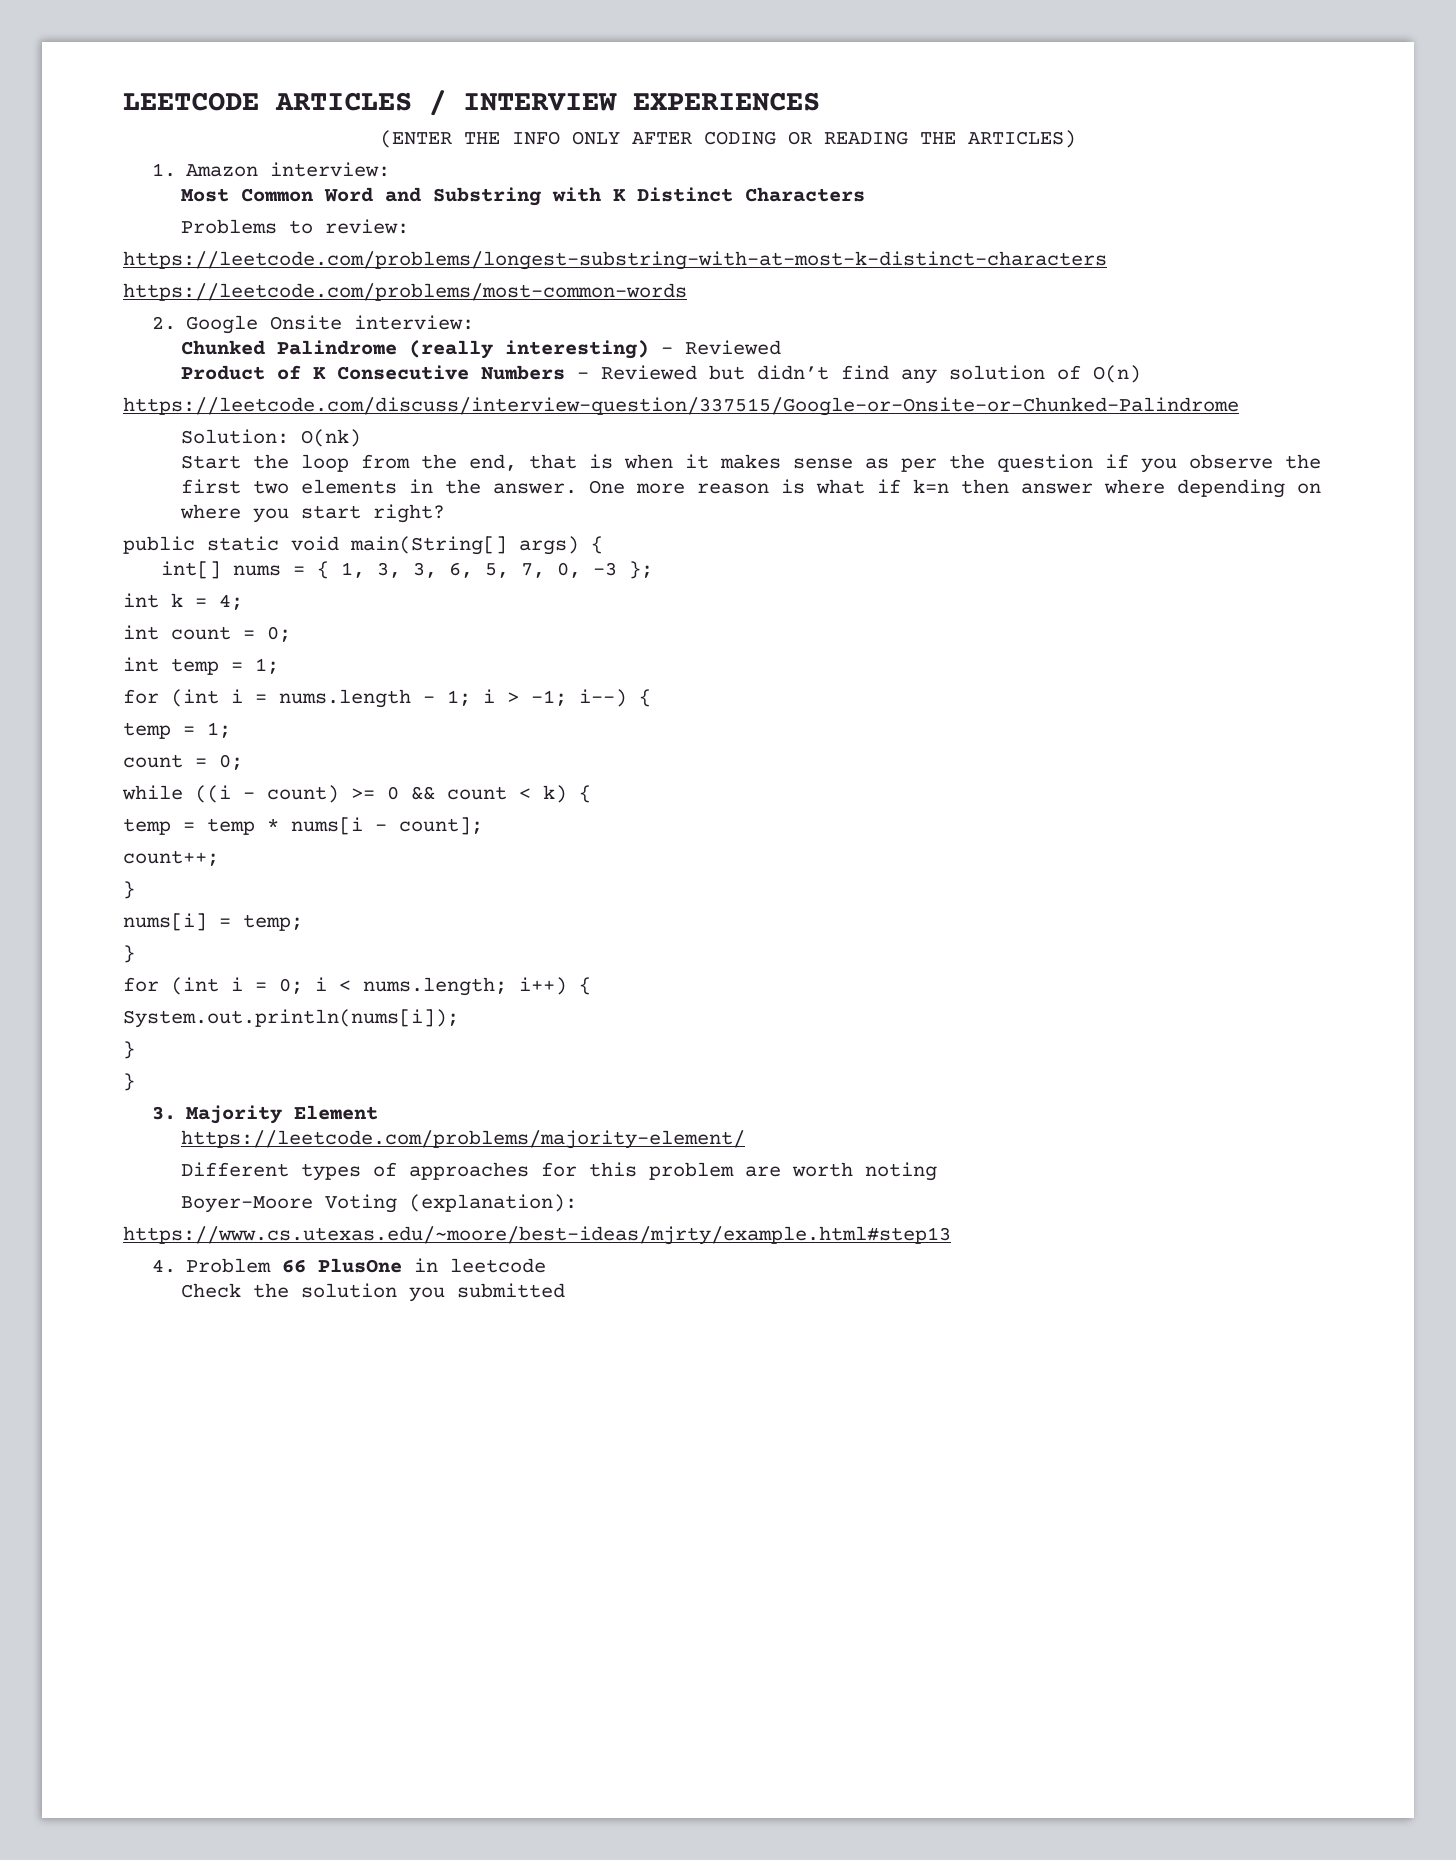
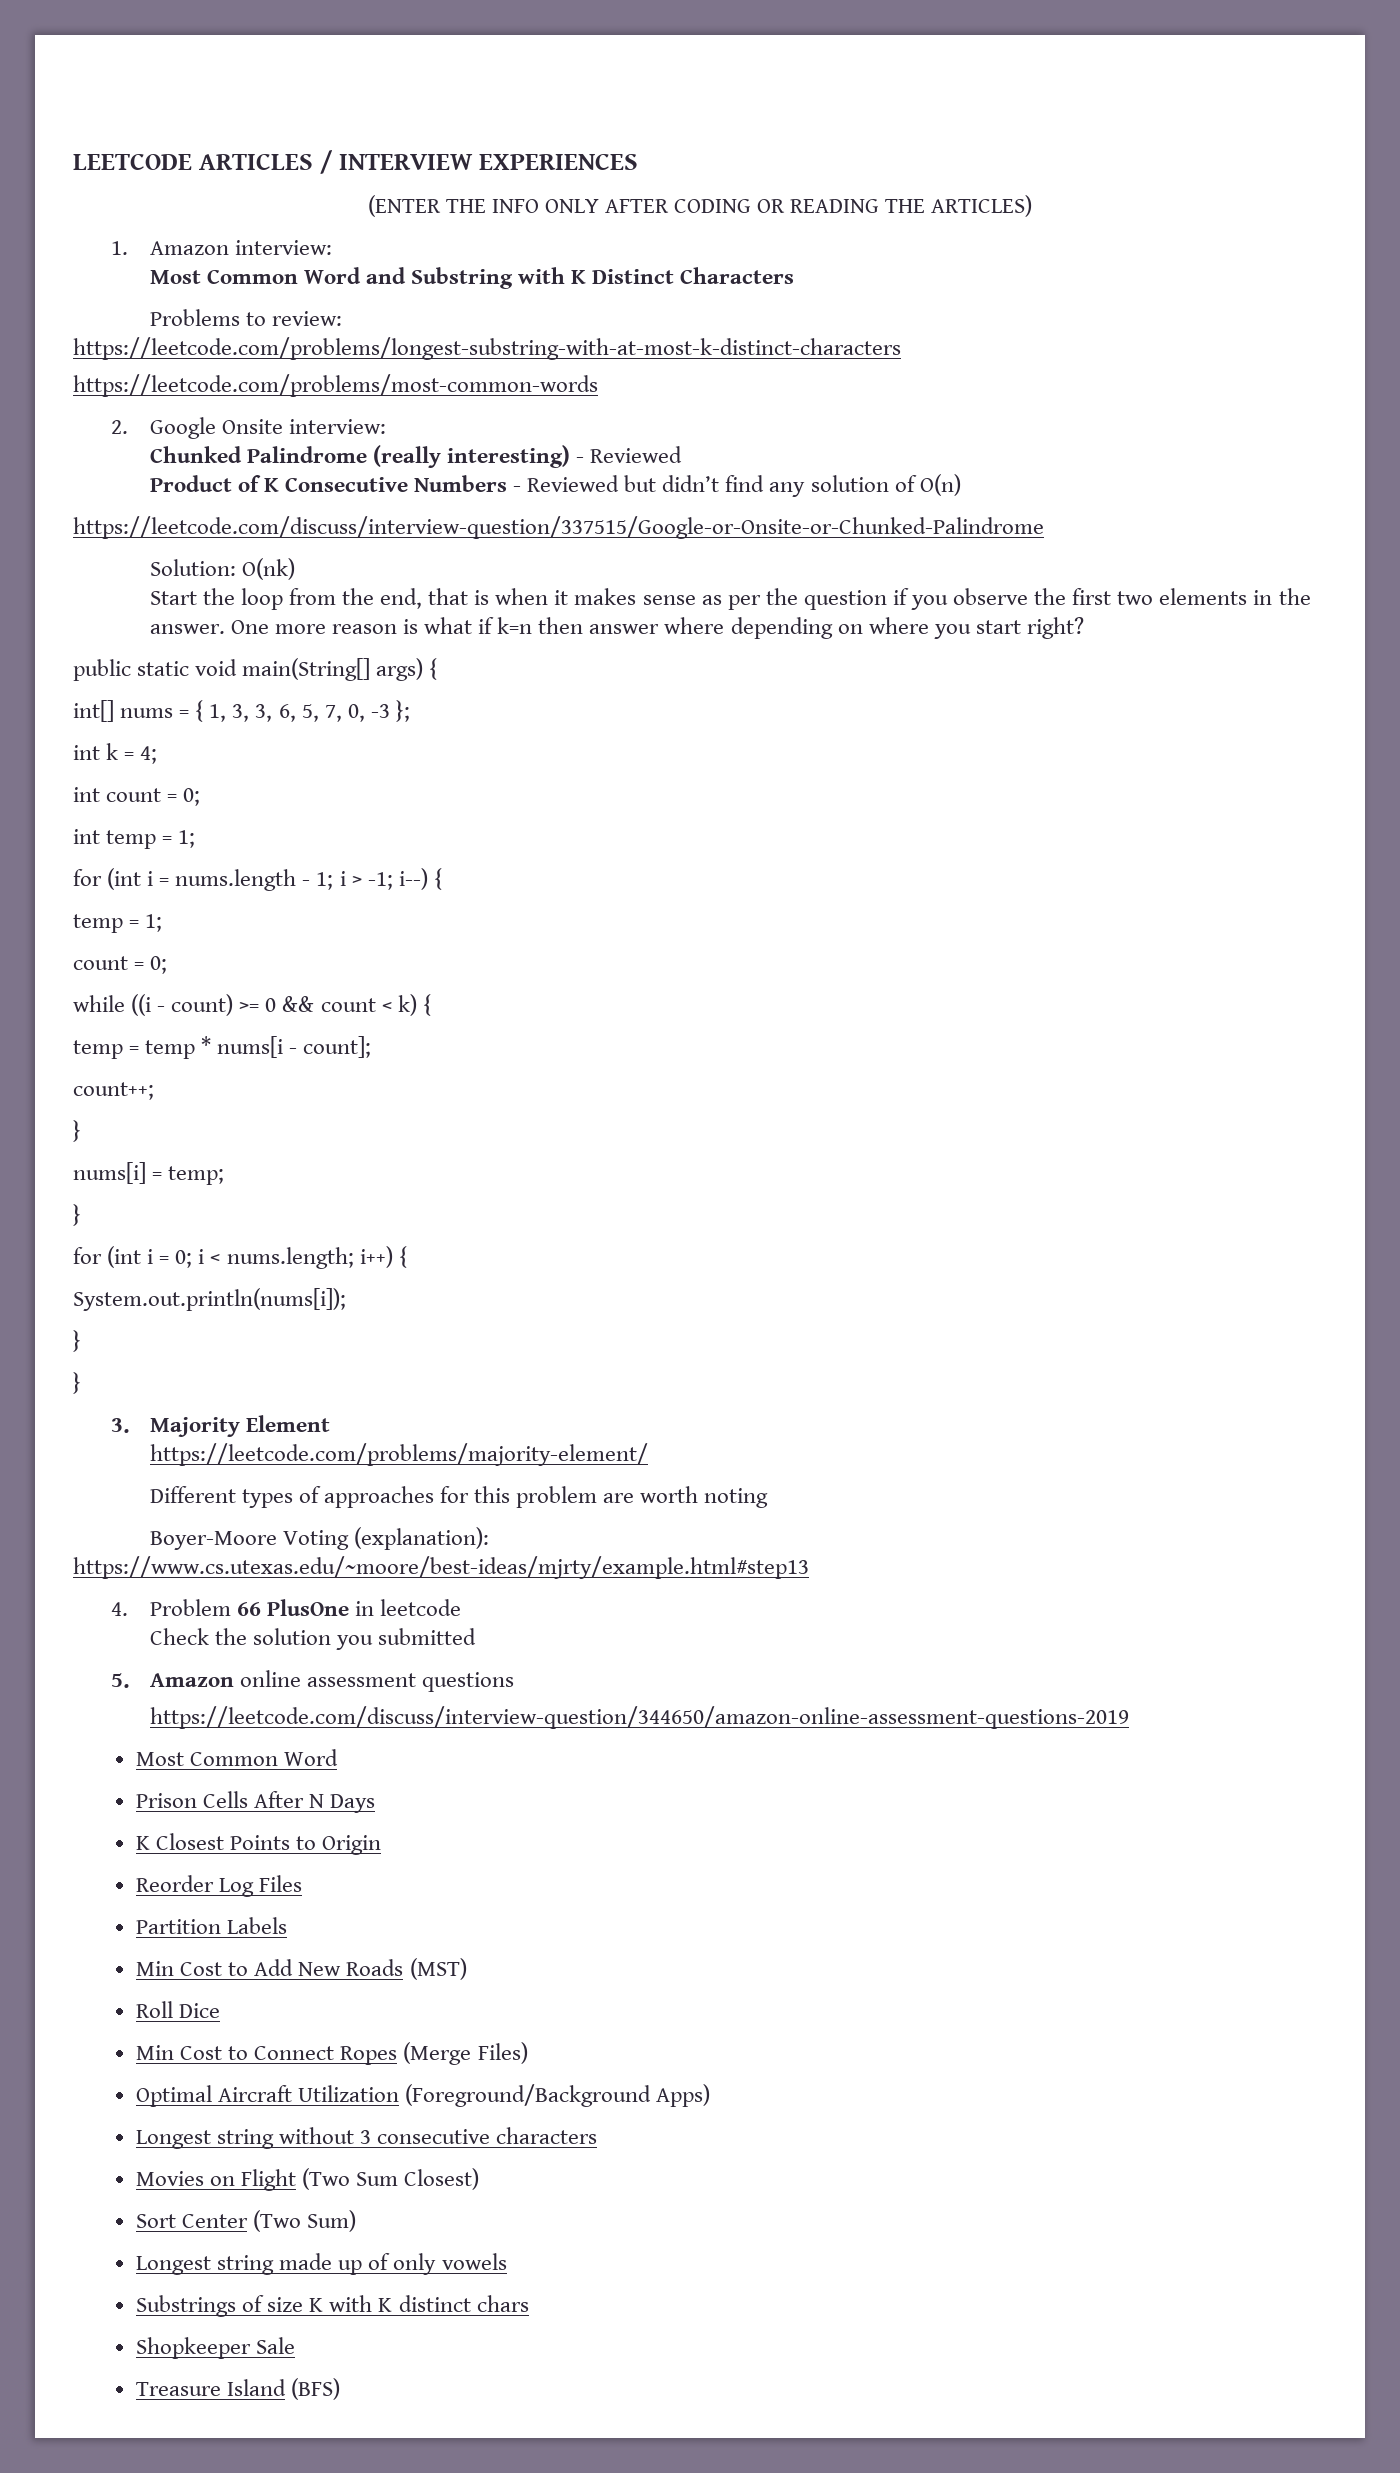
(566, 1290) none -> [111,1670,514,1692] [149,1706,1129,1729] [136,1749,339,1766] [136,1791,376,1813] [136,1833,382,1855] [136,1875,303,1897] [136,1917,288,1934] [136,1958,467,1980] [136,2001,221,2018] [136,2042,528,2065] [136,2084,711,2107] [136,2127,598,2149] [136,2168,480,2191] [136,2210,357,2232] [136,2253,507,2275] [136,2295,529,2317] [136,2337,296,2359] [136,2378,341,2400] // 5. Amazon online assessment questions // https://leetcode.com/discuss/interview-question/344650/amazon-online-assessment-questions-2019 // Most Common Word // Prison Cells After N Days // K Closest Points to Origin // Reorder Log Files // Partition Labels // Min Cost to Add New Roads (MST) // Roll Dice // Min Cost to Connect Ropes (Merge Files) // Optimal Aircraft Utilization (Foreground/Background Apps) // Longest string without 3 consecutive characters // Movies on Flight (Two Sum Closest) // Sort Center (Two Sum) // Longest string made up of only vowels // Substrings of size K with K distinct chars // Shopkeeper Sale // Treasure Island (BFS)

